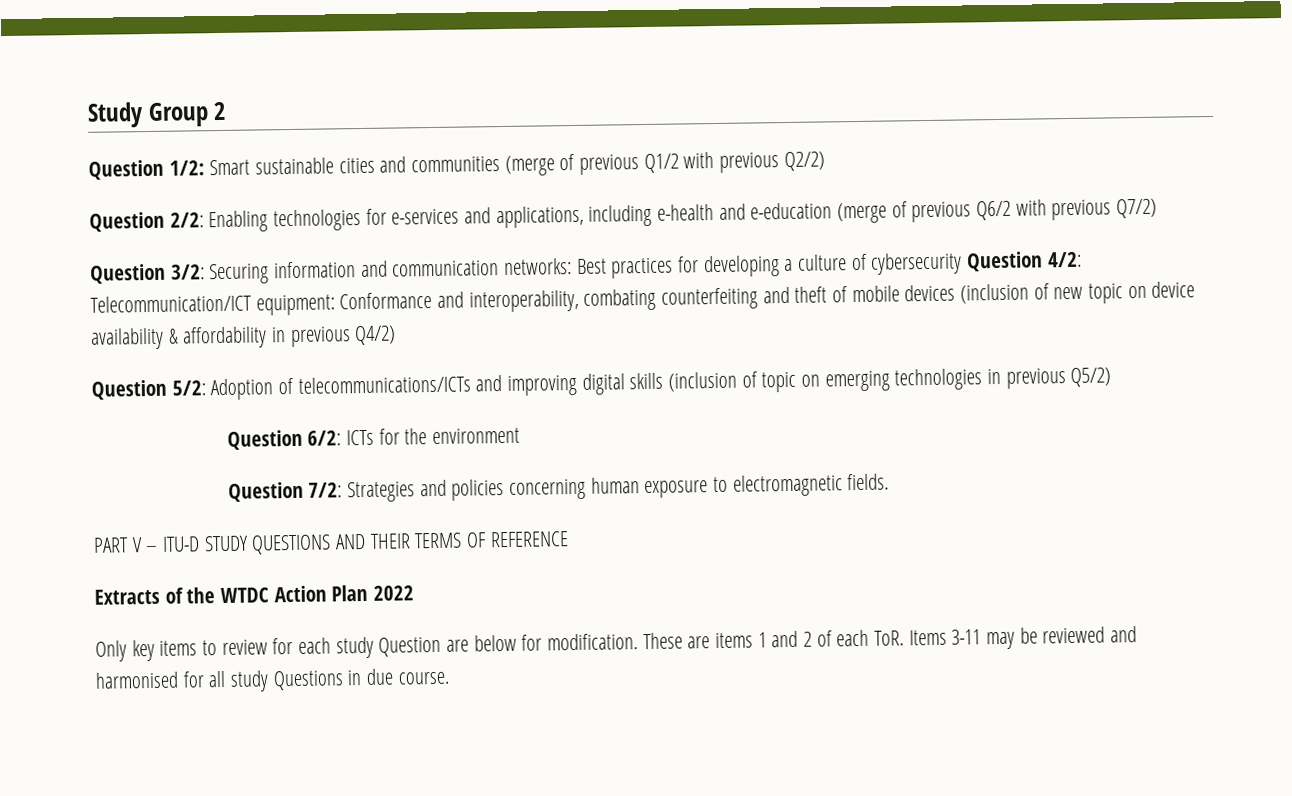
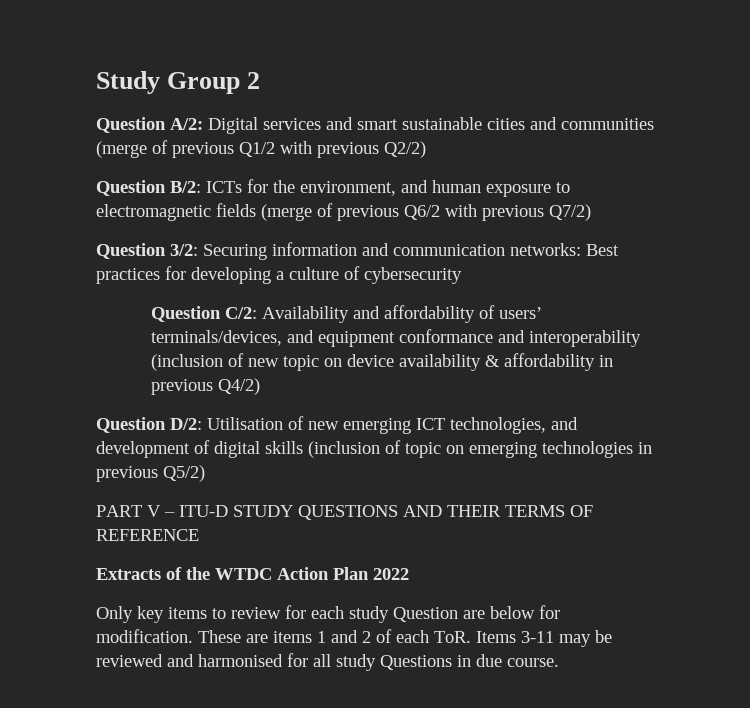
[168,159,251,176] 1/2: Smart -> [170,117,398,134] A/2: Digital services and smart
[169,202,833,233] 2/2: Enabling technologies for e-services and applications, including e-health and e-education -> [170,179,570,197] [96,203,256,221] B/2: ICTs for the environment, and human exposure to electromagnetic fields
[966,251,1082,272] [90,284,956,316] Question 4/2: Telecommunication/ICT equipment: Conformance and interoperability, combating counterfeiting and theft of mobile devices -> [150,305,542,323] [150,329,641,347] // Question C/2: Availability and affordability of users’ terminals/devices, and equipment conformance and interoperability
[171,374,578,401] 5/2: Adoption of telecommunications/ICTs and improving -> [170,416,578,434] [96,440,210,458] D/2: Utilisation of new emerging ICT technologies, and development of
[226,427,520,450] [227,473,890,503] // Question 6/2: ICTs for the environment // Question 7/2: Strategies and policies concerning human exposure to electromagnetic fields. -> (205, 473) none

